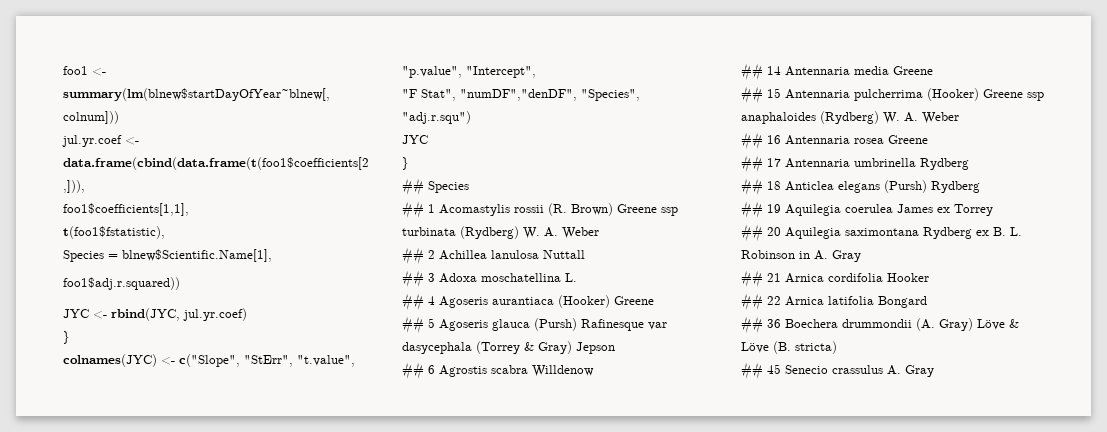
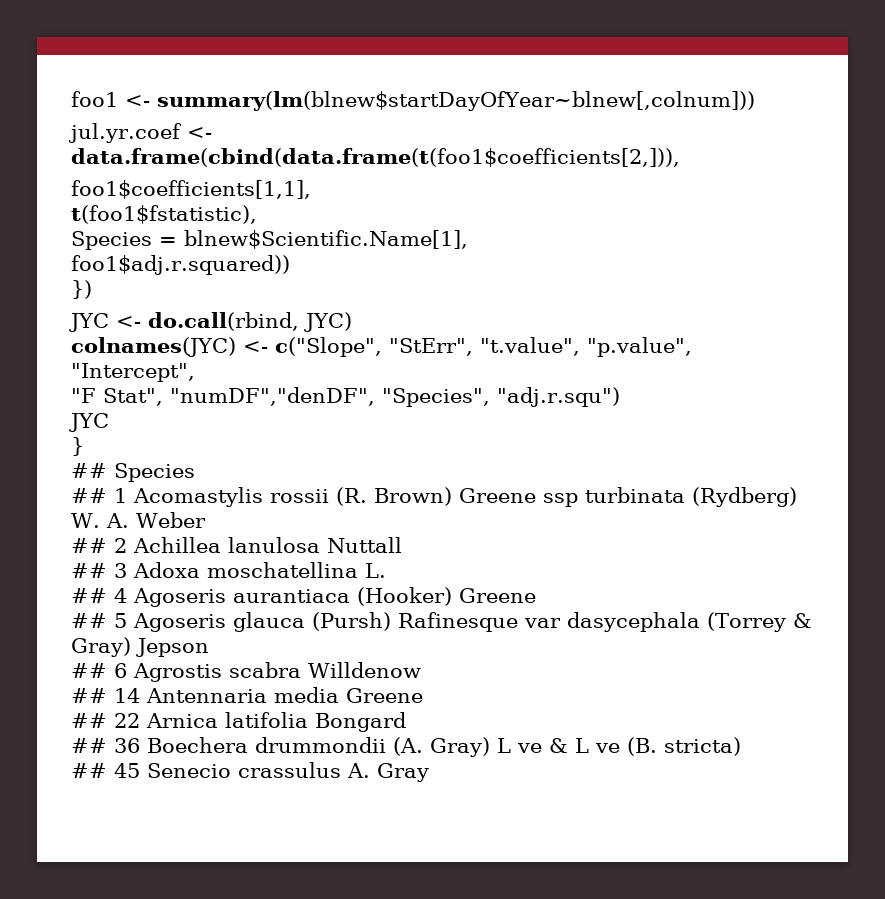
(180, 283) none -> [71,280,92,299] // })
[111,308,247,321] [63,331,70,344] rbind(JYC, jul.yr.coef) // } -> [148,312,352,332] do.call(rbind, JYC)
[741,86,1044,103] [741,111,959,124] [741,132,928,149] [741,155,969,172] [741,178,980,195] [741,201,993,218] [741,224,1022,241] [741,250,861,262] [741,270,929,287] // ## 15 Antennaria pulcherrima (Hooker) Greene ssp anaphaloides (Rydberg) W. A. Weber // ## 16 Antennaria rosea Greene // ## 17 Antennaria umbrinella Rydberg // ## 18 Anticlea elegans (Pursh) Rydberg // ## 19 Aquilegia coerulea James ex Torrey // ## 20 Aquilegia saximontana Rydberg ex B. L. Robinson in A. Gray // ## 21 Arnica cordifolia Hooker -> (423, 695) none
[977,319,1019,330] [741,342,769,353] Löve & Löve -> [497,738,620,753] L ve & L ve

